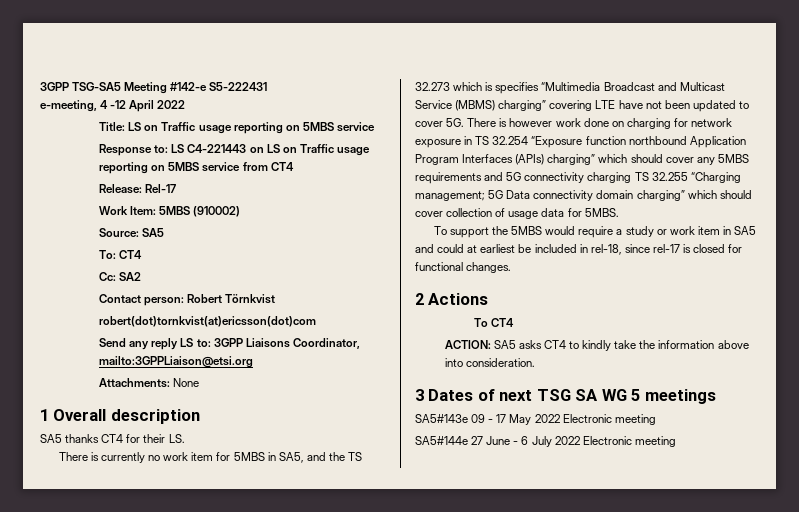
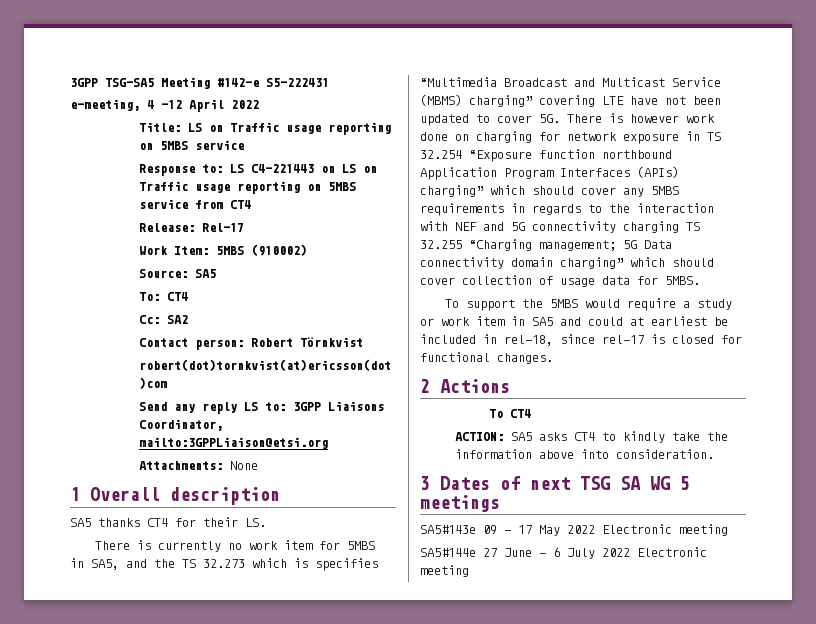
(482, 178) none -> [511,203,714,215] [420,221,477,231] in regards to the interaction with NEF

